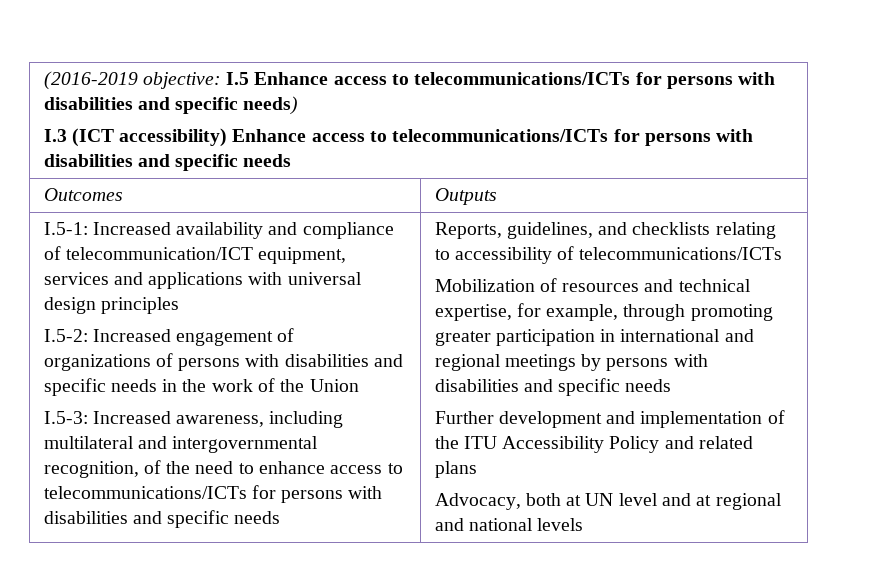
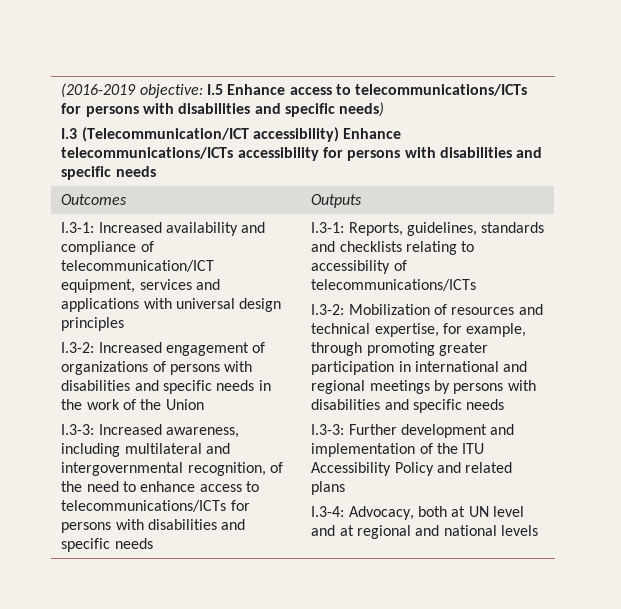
[71,128,114,147] (ICT -> [81,127,249,142] (Telecommunication/ICT
[311,129,609,142] access to telecommunications/ICTs -> [61,147,319,161] telecommunications/ICTs accessibility
[43,222,88,235] I.5-1: -> [61,222,95,233] I.3-1:
[43,329,88,342] I.5-2: -> [61,342,95,353] I.3-2:
[43,411,88,424] I.5-3: -> [61,424,95,435] I.3-3:
(281, 517) none -> [311,222,345,233] I.3-1:
(593, 230) none -> [481,222,545,233] standards
(783, 253) none -> [311,304,345,315] I.3-2:
(672, 385) none -> [311,424,345,435] I.3-3:
(477, 469) none -> [311,506,345,517] I.3-4:

